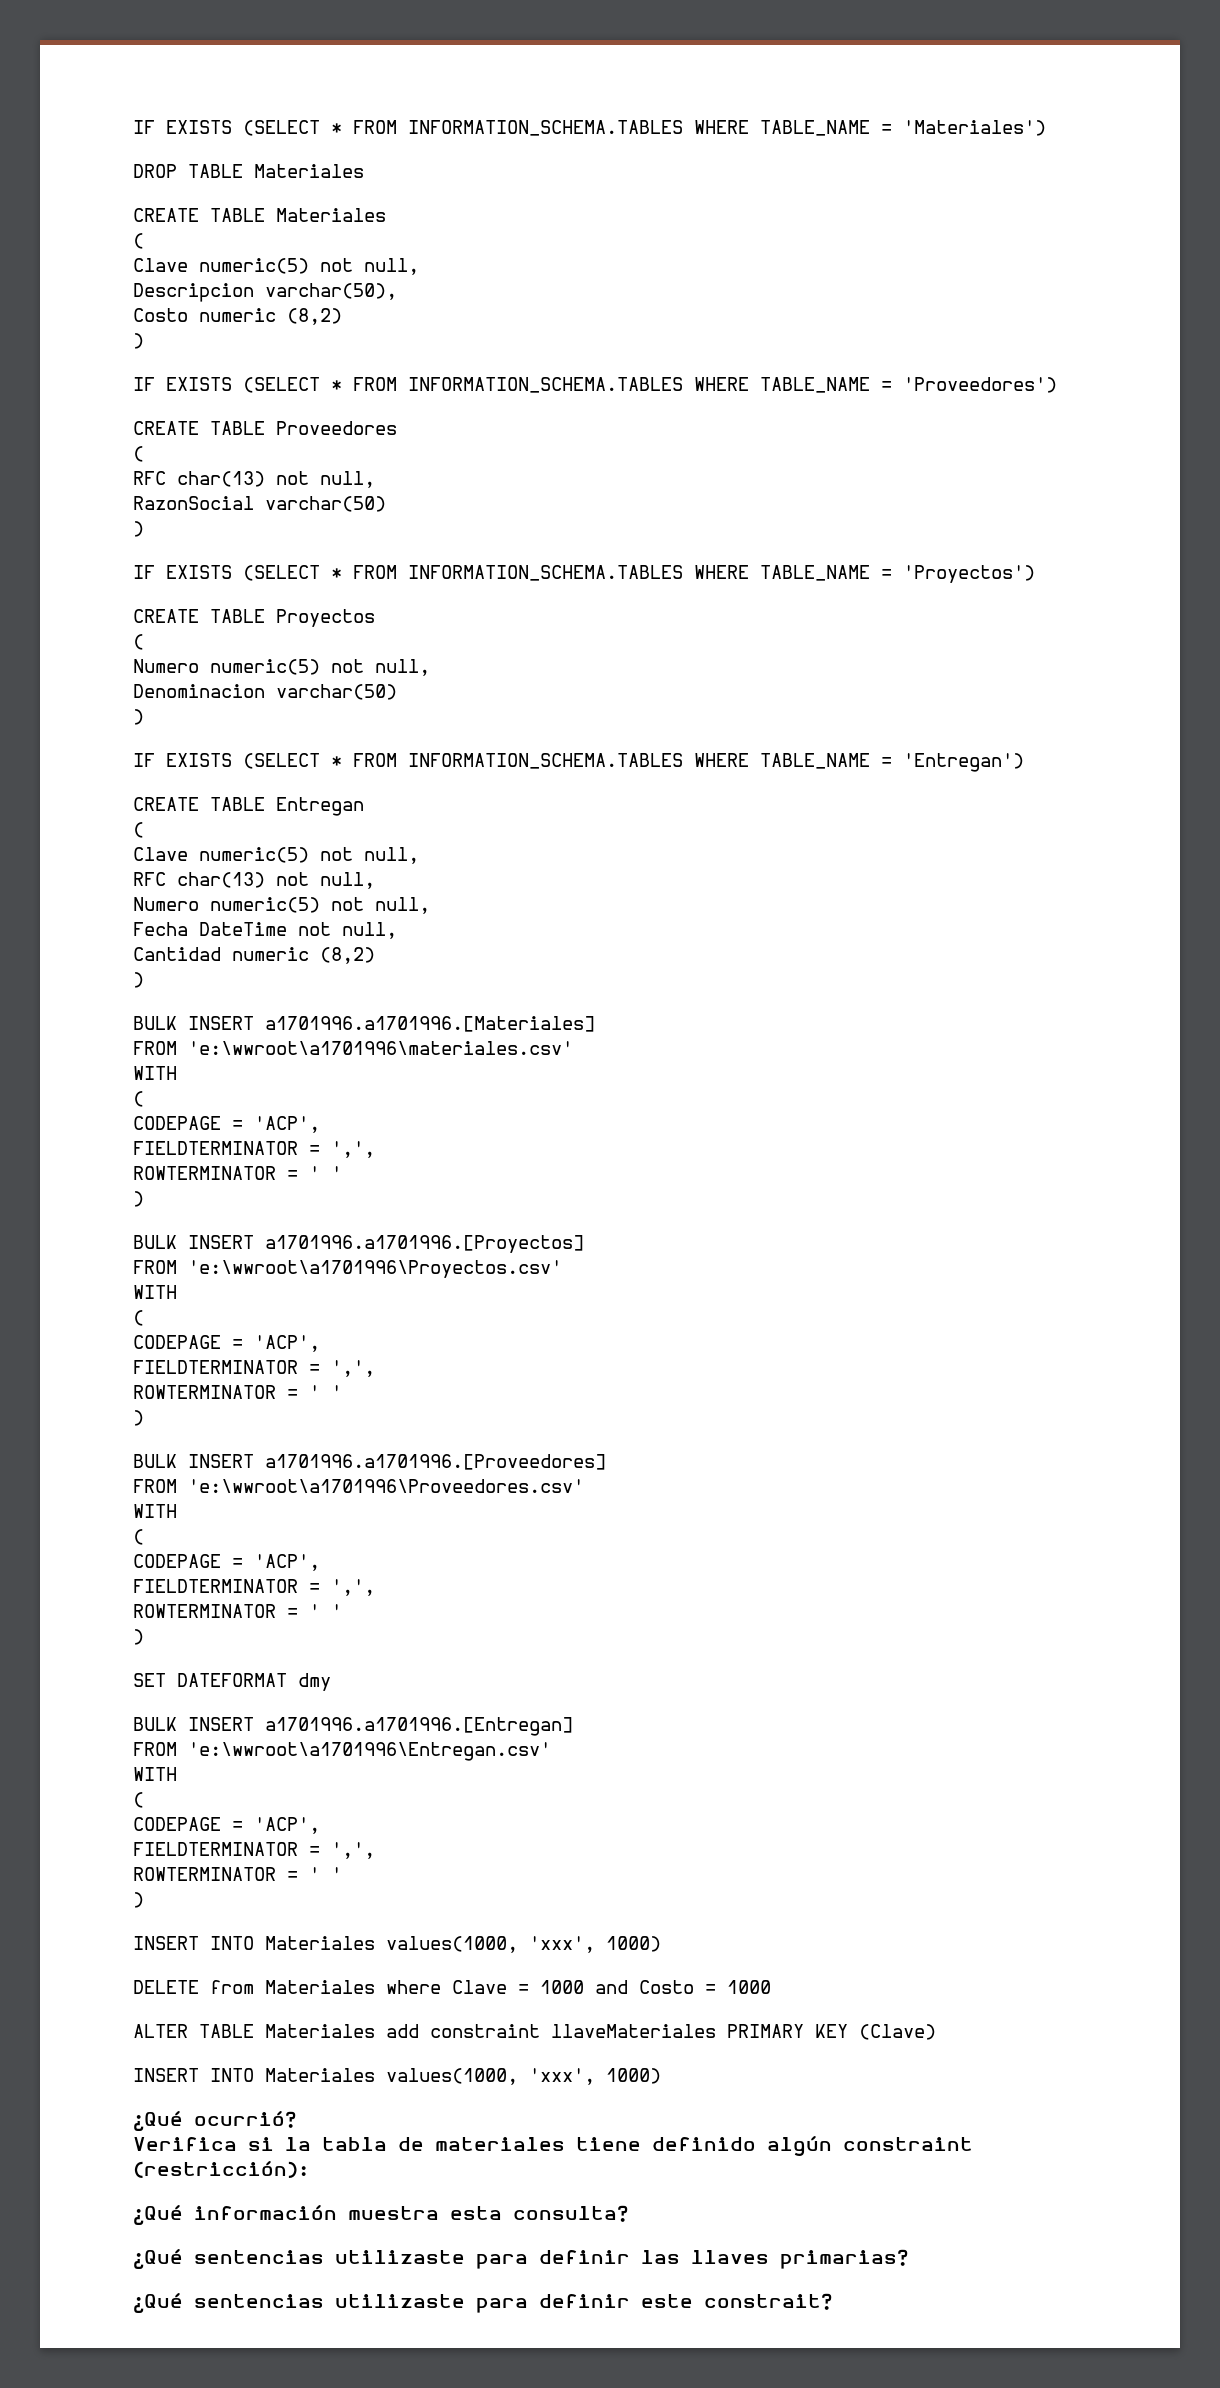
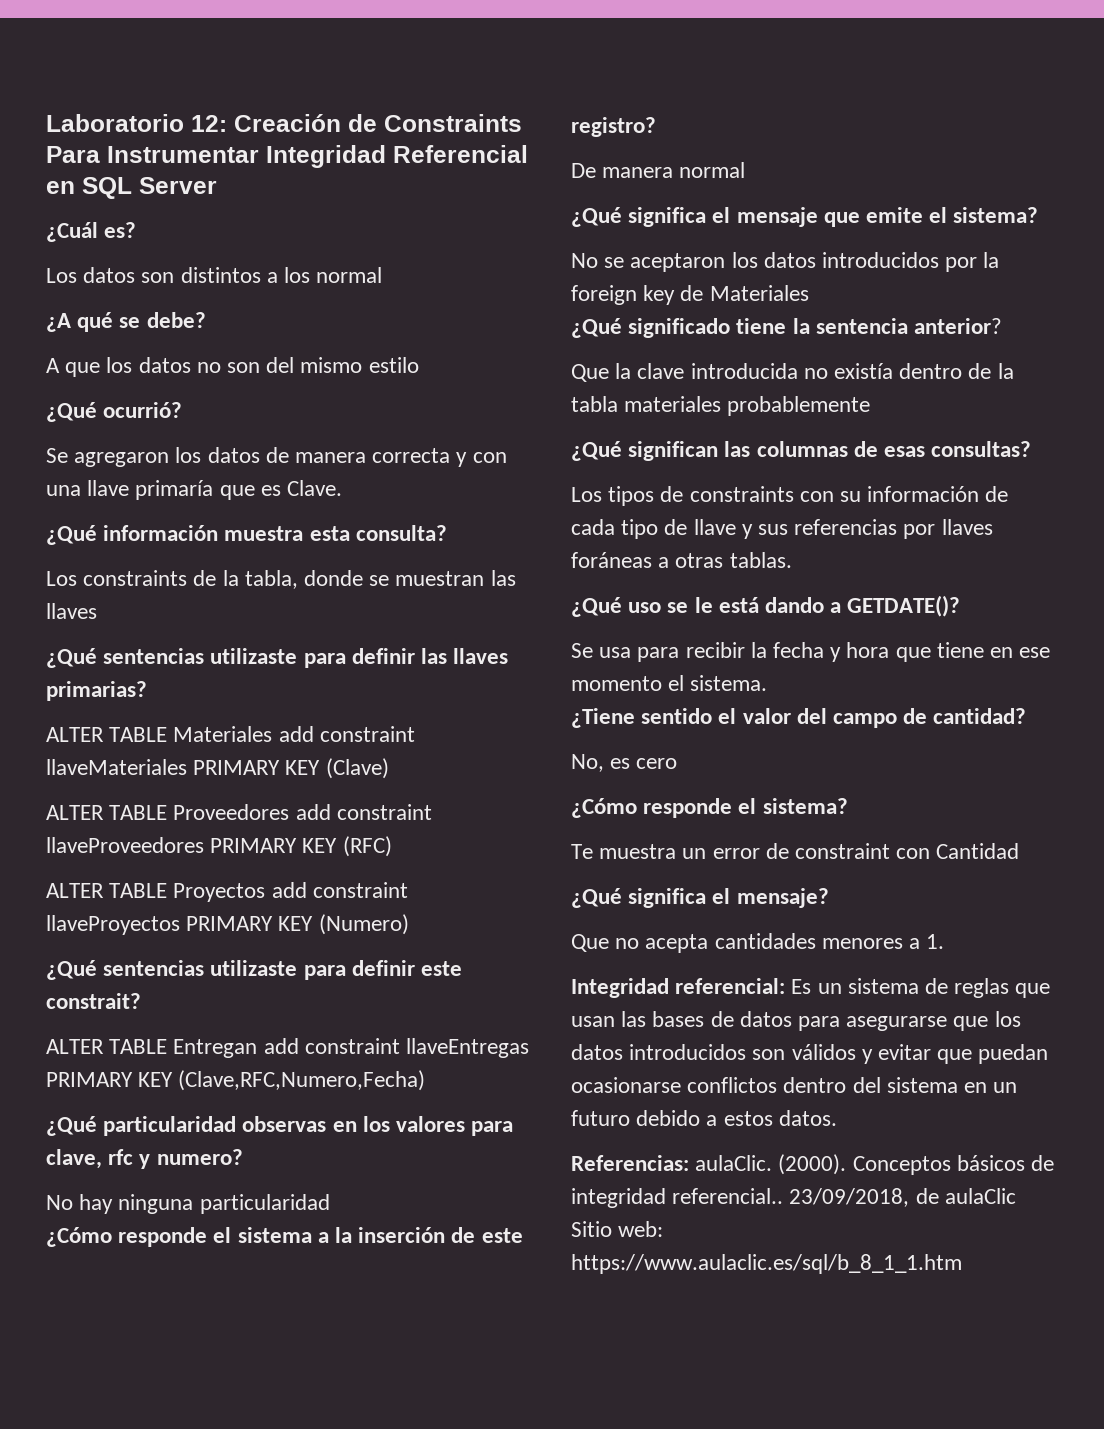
[133,120,1046,136] [133,164,364,178] [133,208,386,222] [133,233,144,249] [133,258,419,275] [133,283,397,302] [133,308,342,325] [133,333,144,349] [133,377,1057,393] [133,421,397,435] [133,446,144,462] [133,471,375,488] [133,496,386,512] [133,521,144,537] [133,565,1035,583] [133,609,375,627] [133,634,144,650] [133,659,430,676] [133,684,397,700] [133,709,144,725] [133,753,1024,772] [133,797,364,816] [133,822,144,838] [133,847,419,864] [133,872,375,889] [133,897,430,914] [133,922,397,939] [133,947,375,964] [133,972,144,988] [133,1016,595,1032] [133,1041,573,1055] [133,1066,177,1080] [133,1091,144,1107] [133,1116,320,1133] [133,1141,375,1158] [133,1166,342,1180] [133,1191,144,1207] [133,1235,584,1253] [133,1260,562,1278] [133,1285,177,1299] [133,1310,144,1326] [133,1335,320,1352] [133,1360,375,1377] [133,1385,342,1399] [133,1410,144,1426] [133,1454,606,1470] [133,1479,584,1493] [133,1504,177,1518] [133,1529,144,1545] [133,1554,320,1571] [133,1579,375,1596] [133,1604,342,1618] [133,1629,144,1645] [133,1673,331,1691] [133,1717,573,1736] [133,1742,551,1761] [133,1767,177,1781] [133,1792,144,1808] [133,1817,320,1834] [133,1842,375,1859] [133,1867,342,1881] [133,1892,144,1908] [133,1936,661,1953] [133,1980,771,1994] IF EXISTS (SELECT * FROM INFORMATION_SCHEMA.TABLES WHERE TABLE_NAME = 'Materiales') // DROP TABLE Materiales // CREATE TABLE Materiales // ( // Clave numeric(5) not null, // Descripcion varchar(50), // Costo numeric (8,2) // ) // IF EXISTS (SELECT * FROM INFORMATION_SCHEMA.TABLES WHERE TABLE_NAME = 'Proveedores') // CREATE TABLE Proveedores // ( // RFC char(13) not null, // RazonSocial varchar(50) // ) // IF EXISTS (SELECT * FROM INFORMATION_SCHEMA.TABLES WHERE TABLE_NAME = 'Proyectos') // CREATE TABLE Proyectos // ( // Numero numeric(5) not null, // Denominacion varchar(50) // ) // IF EXISTS (SELECT * FROM INFORMATION_SCHEMA.TABLES WHERE TABLE_NAME = 'Entregan') // CREATE TABLE Entregan // ( // Clave numeric(5) not null, // RFC char(13) not null, // Numero numeric(5) not null, // Fecha DateTime not null, // Cantidad numeric (8,2) // ) // BULK INSERT a1701996.a1701996.[Materiales] // FROM 'e:\wwroot\a1701996\materiales.csv' // WITH // ( // CODEPAGE = 'ACP', // FIELDTERMINATOR = ',', // ROWTERMINATOR = ' ' // ) // BULK INSERT a1701996.a1701996.[Proyectos] // FROM 'e:\wwroot\a1701996\Proyectos.csv' // WITH // ( // CODEPAGE = 'ACP', // FIELDTERMINATOR = ',', // ROWTERMINATOR = ' ' // ) // BULK INSERT a1701996.a1701996.[Proveedores] // FROM 'e:\wwroot\a1701996\Proveedores.csv' // WITH // ( // CODEPAGE = 'ACP', // FIELDTERMINATOR = ',', // ROWTERMINATOR = ' ' // ) // SET DATEFORMAT dmy // BULK INSERT a1701996.a1701996.[Entregan] // FROM 'e:\wwroot\a1701996\Entregan.csv' // WITH // ( // CODEPAGE = 'ACP', // FIELDTERMINATOR = ',', // ROWTERMINATOR = ' ' // ) // INSERT INTO Materiales values(1000, 'xxx', 1000) // DELETE from Materiales where Clave = 1000 and Costo = 1000 -> [46,114,522,132] [46,145,528,168] [46,177,217,199] [46,222,137,242] [46,267,383,283] [46,312,206,332] [46,357,419,377] [46,402,183,422] [46,447,507,467] [46,480,343,500] [46,525,447,545] [46,570,516,589] [46,603,97,619] [46,648,509,668] [46,681,147,701] Laboratorio 12: Creación de Constraints Para Instrumentar Integridad Referencial en SQL Server // ¿Cuál es? // Los datos son distintos a los normal // ¿A qué se debe? // A que los datos no son del mismo estilo // ¿Qué ocurrió? // Se agregaron los datos de manera correcta y con una llave primaría que es Clave. // ¿Qué información muestra esta consulta? // Los constraints de la tabla, donde se muestran las llaves // ¿Qué sentencias utilizaste para definir las llaves primarias?
[133,2068,661,2085] [133,2111,296,2131] [133,2136,973,2156] [133,2161,309,2178] [133,2205,628,2225] [133,2249,908,2269] INSERT INTO Materiales values(1000, 'xxx', 1000) // ¿Qué ocurrió? // Verifica si la tabla de materiales tiene definido algún constraint (restricción): // ¿Qué información muestra esta consulta? // ¿Qué sentencias utilizaste para definir las llaves primarias? -> [46,804,432,820] [46,836,392,857] [46,882,408,902] [46,914,409,935] ALTER TABLE Proveedores add constraint llaveProveedores PRIMARY KEY (RFC) // ALTER TABLE Proyectos add constraint llaveProyectos PRIMARY KEY (Numero)
(832, 2301) none -> [46,1038,530,1058] [46,1070,426,1091] [46,1116,514,1136] [46,1149,243,1169] [46,1194,330,1214] [46,1227,523,1247] [571,117,656,137] [571,162,746,178] [571,207,1039,227] [571,252,1000,272] [571,285,809,305] [571,318,1003,338] [571,363,1014,382] [571,396,871,416] [571,441,1032,461] [571,486,1009,506] [571,519,993,539] [571,552,792,568] [571,595,961,617] [571,642,1051,662] [571,675,768,691] [571,708,1027,728] [571,754,678,772] [571,798,848,818] [571,843,1020,859] [571,888,829,908] [571,933,945,953] [571,978,1051,998] [571,1011,1021,1031] [571,1044,1049,1064] [571,1077,1018,1093] [571,1110,837,1126] [571,1154,1055,1175] [571,1188,1016,1208] [571,1221,664,1237] [571,1254,962,1274] // ALTER TABLE Entregan add constraint llaveEntregas PRIMARY KEY (Clave,RFC,Numero,Fecha) // ¿Qué particularidad observas en los valores para clave, rfc y numero? // No hay ninguna particularidad // ¿Cómo responde el sistema a la inserción de este registro? // De manera normal // ¿Qué significa el mensaje que emite el sistema? // No se aceptaron los datos introducidos por la foreign key de Materiales // ¿Qué significado tiene la sentencia anterior? // Que la clave introducida no existía dentro de la tabla materiales probablemente // ¿Qué significan las columnas de esas consultas? // Los tipos de constraints con su información de cada tipo de llave y sus referencias por llaves foráneas a otras tablas. // ¿Qué uso se le está dando a GETDATE()? // Se usa para recibir la fecha y hora que tiene en ese momento el sistema. // ¿Tiene sentido el valor del campo de cantidad? // No, es cero // ¿Cómo responde el sistema? // Te muestra un error de constraint con Cantidad // ¿Qué significa el mensaje? // Que no acepta cantidades menores a 1. // Integridad referencial: Es un sistema de reglas que usan las bases de datos para asegurarse que los datos introducidos son válidos y evitar que puedan ocasionarse conflictos dentro del sistema en un futuro debido a estos datos. // Referencias: aulaClic. (2000). Conceptos básicos de integridad referencial.. 23/09/2018, de aulaClic Sitio web: https://www.aulaclic.es/sql/b_8_1_1.htm

